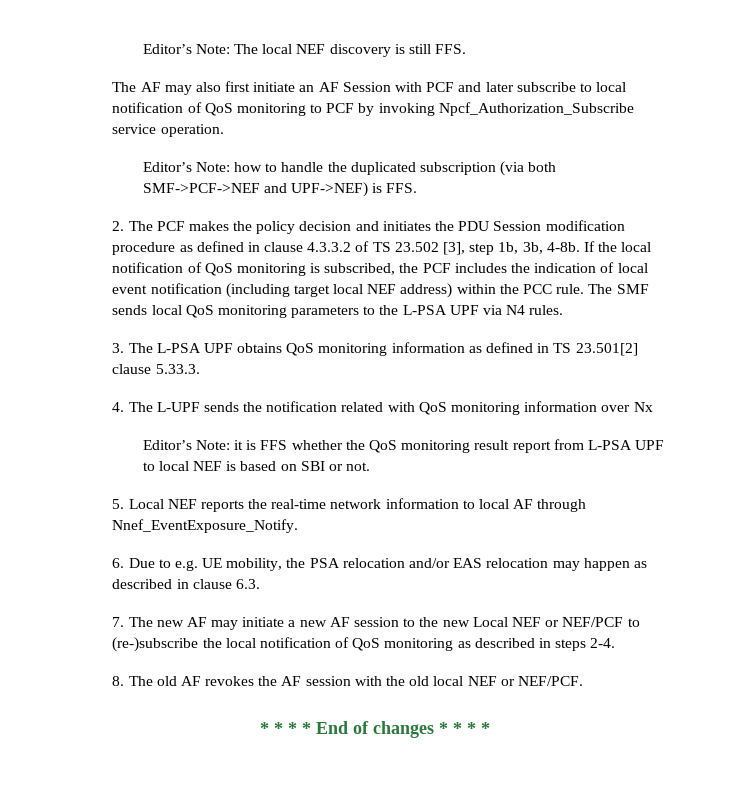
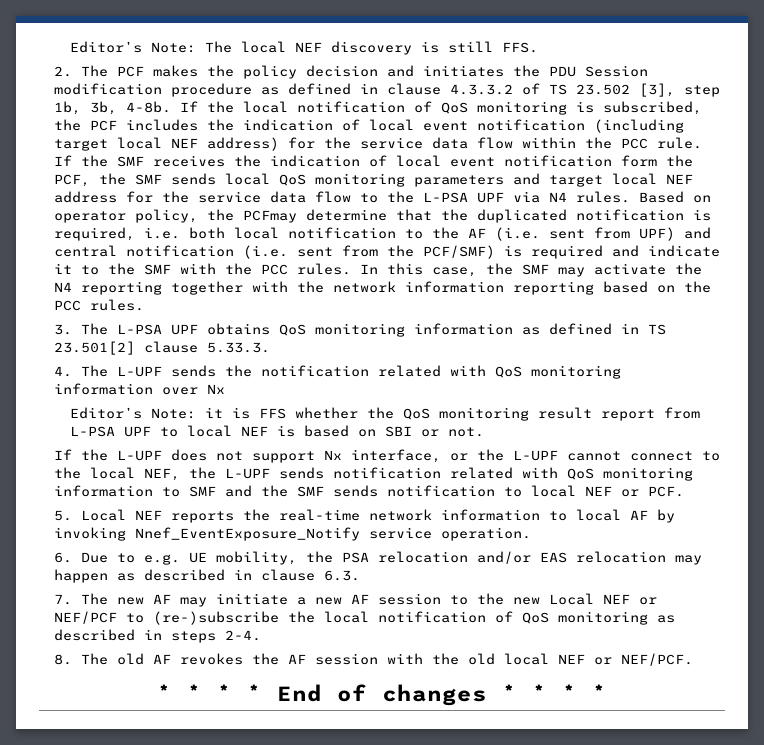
[112,81,627,95] [112,102,634,116] [112,124,224,137] [142,161,557,176] [142,182,418,197] // The AF may also first initiate an AF Session with PCF and later subscribe to local notification of QoS monitoring to PCF by invoking Npcf_Authorization_Subscribe service operation. // Editor’s Note: how to handle the duplicated subscription (via both SMF->PCF->NEF and UPF->NEF) is FFS. -> (538, 47) none
[456,284,613,294] within the PCC rule. The -> [288,137,703,149] [54,155,694,167] [54,173,127,187] for the service data flow within the PCC rule. If the SMF receives the indication of local event notification form the PCF, the
(360, 312) none -> [513,173,694,187] [54,191,352,203] and target local NEF address for the service data flow
(564, 310) none -> [639,191,712,203] [54,209,712,223] [54,227,712,241] [54,245,721,259] [54,263,703,277] [54,281,712,295] [54,299,145,311] Based on operator policy, the PCFmay determine that the duplicated notification is required, i.e. both local notification to the AF (i.e. sent from UPF) and central notification (i.e. sent from the PCF/SMF) is required and indicate it to the SMF with the PCC rules. In this case, the SMF may activate the N4 reporting together with the network information reporting based on the PCC rules.
(371, 466) none -> [54,449,721,463] [54,467,694,481] [54,485,685,497] // If the L-UPF does not support Nx interface, or the L-UPF cannot connect to the local NEF, the L-UPF sends notification related with QoS monitoring information to SMF and the SMF sends notification to local NEF or PCF.
[537,499,587,512] [112,519,299,533] through Nnef_EventExposure_Notify. -> [657,509,676,523] [54,527,532,541] by invoking Nnef_EventExposure_Notify service operation.

